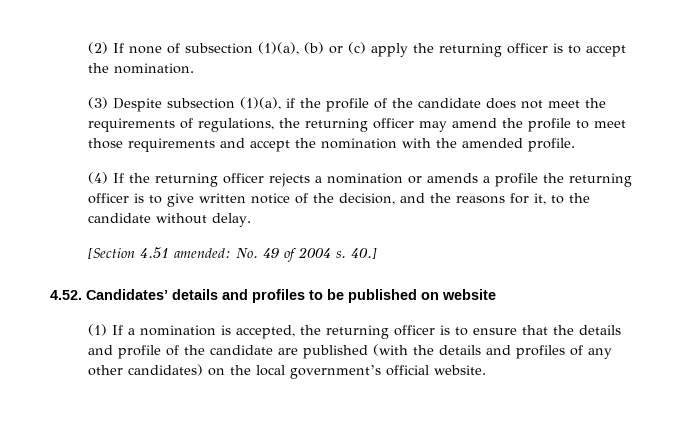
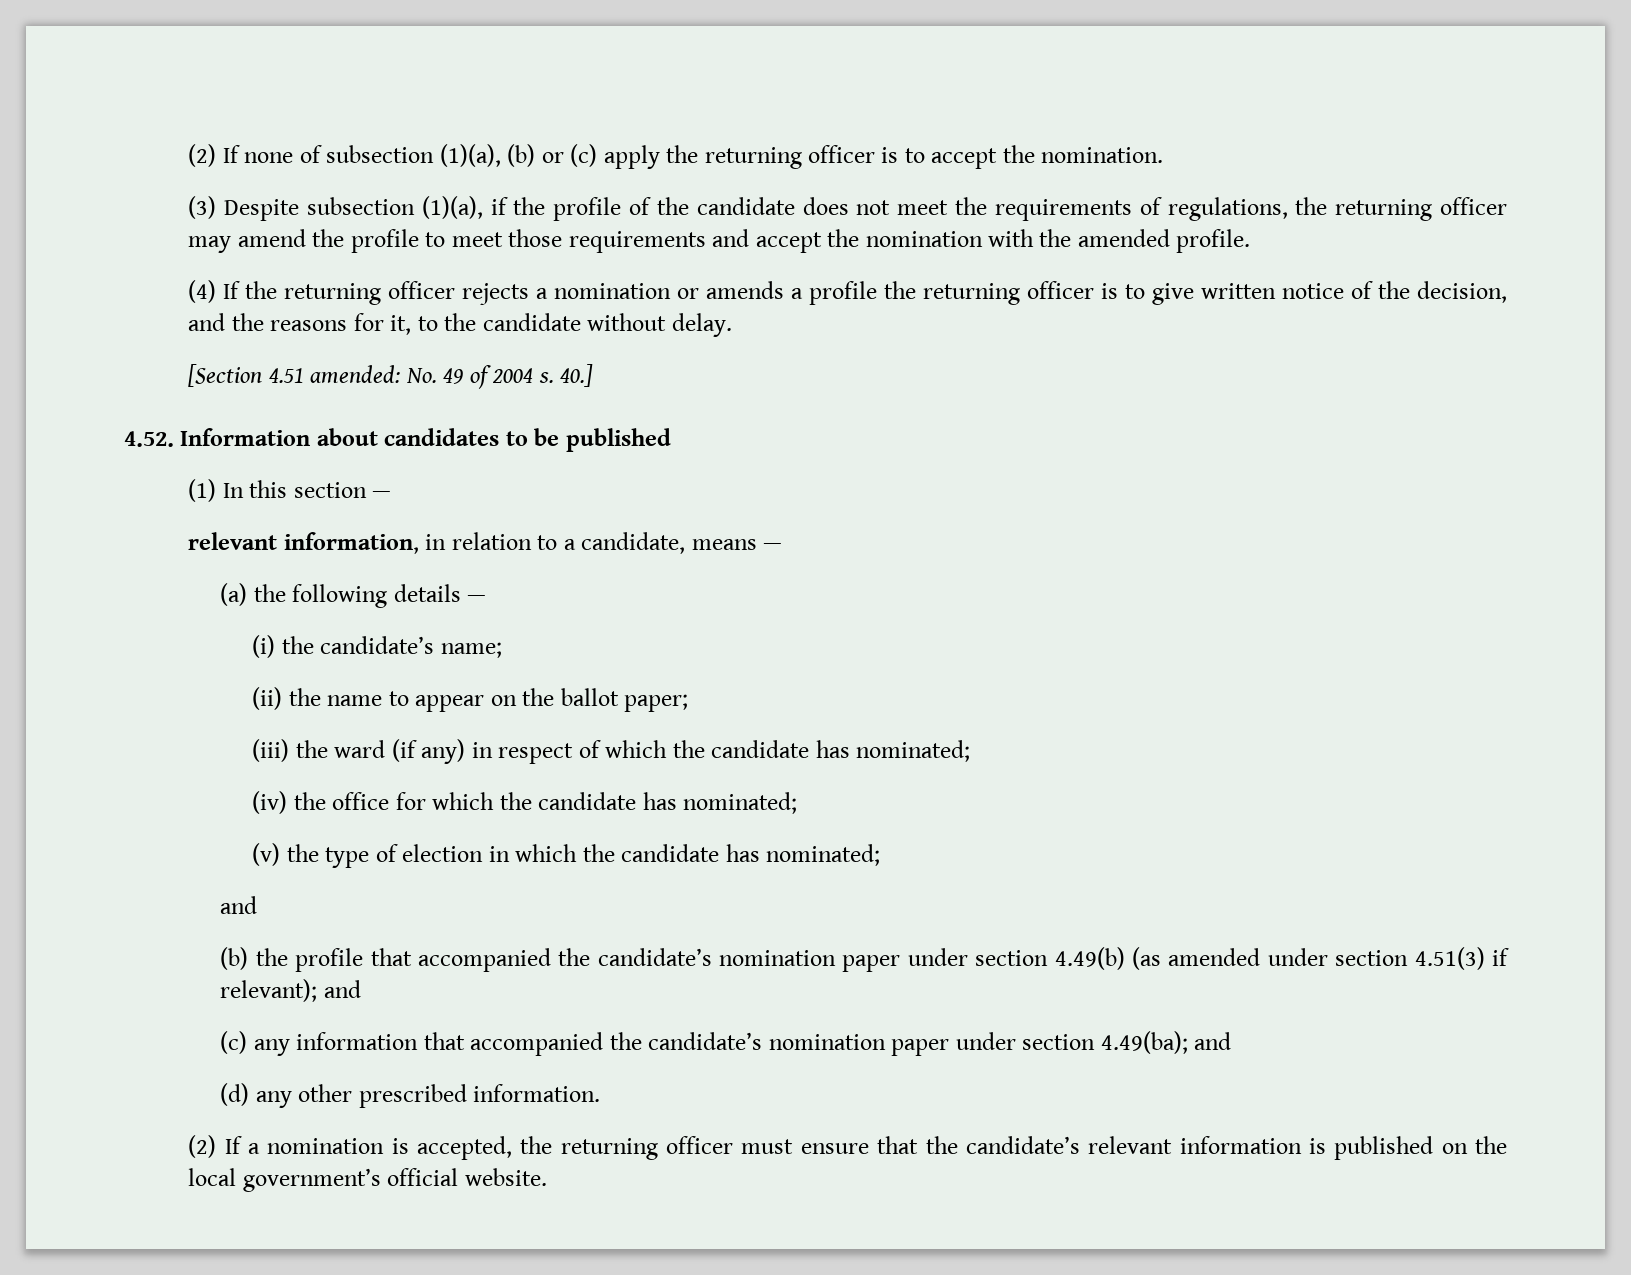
[86,289,305,303] Candidates’ details and profiles -> [180,428,500,446] Information about candidates
[421,289,496,300] on website -> (671, 440) none
(107, 330) none -> [222,480,392,498] [188,532,783,554] [220,583,487,608] [252,635,502,658] [252,687,689,712] [252,739,971,764] [252,791,798,814] [252,843,881,868] [220,896,258,914] [220,947,1509,972] [220,979,361,1002] [220,1031,1232,1056] [220,1083,601,1108] [188,1135,217,1158] In this section — // relevant information, in relation to a candidate, means — // (a) the following details — // (i) the candidate’s name; // (ii) the name to appear on the ballot paper; // (iii) the ward (if any) in respect of which the candidate has nominated; // (iv) the office for which the candidate has nominated; // (v) the type of election in which the candidate has nominated; // and // (b) the profile that accompanied the candidate’s nomination paper under section 4.49(b) (as amended under section 4.51(3) if relevant); and // (c) any information that accompanied the candidate’s nomination paper under section 4.49(ba); and // (d) any other prescribed information. // (2)
[439,325,468,336] is to -> [741,1139,794,1154] must
[578,325,621,335] [87,344,612,359] [87,364,203,376] details and profile of the candidate are published (with the details and profiles of any other candidates) -> [965,1136,1434,1160] candidate’s relevant information is published

